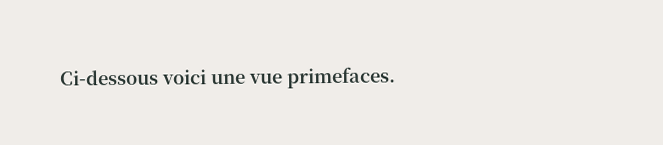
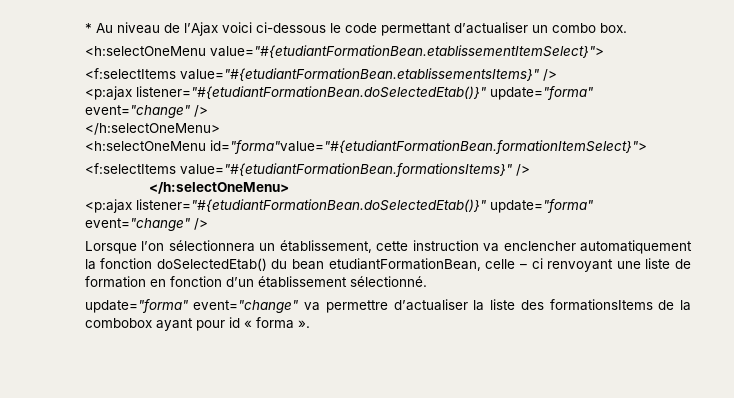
[59,66,396,89] Ci-dessous voici une vue primefaces. -> [84,22,627,36] [84,45,604,58] [84,68,557,81] [84,86,593,100] [84,105,208,118] [84,123,220,135] [84,140,647,154] [84,163,530,177] [149,182,290,194] [84,199,593,213] [84,218,208,231] [84,240,692,254] [84,258,692,272] [84,276,427,288] [84,299,691,313] [84,317,310,331] * Au niveau de l’Ajax voici ci-dessous le code permettant d’actualiser un combo box. // <h:selectOneMenu value="#{etudiantFormationBean.etablissementItemSelect}"> // <f:selectItems value="#{etudiantFormationBean.etablissementsItems}" /> // <p:ajax listener="#{etudiantFormationBean.doSelectedEtab()}" update="forma" event="change" /> // </h:selectOneMenu> // <h:selectOneMenu id="forma"value="#{etudiantFormationBean.formationItemSelect}"> // <f:selectItems value="#{etudiantFormationBean.formationsItems}" /> // </h:selectOneMenu> // <p:ajax listener="#{etudiantFormationBean.doSelectedEtab()}" update="forma" event="change" /> // Lorsque l’on sélectionnera un établissement, cette instruction va enclencher automatiquement la fonction doSelectedEtab() du bean etudiantFormationBean, celle – ci renvoyant une liste de formation en fonction d’un établissement sélectionné. // update="forma" event="change" va permettre d’actualiser la liste des formationsItems de la combobox ayant pour id « forma ».

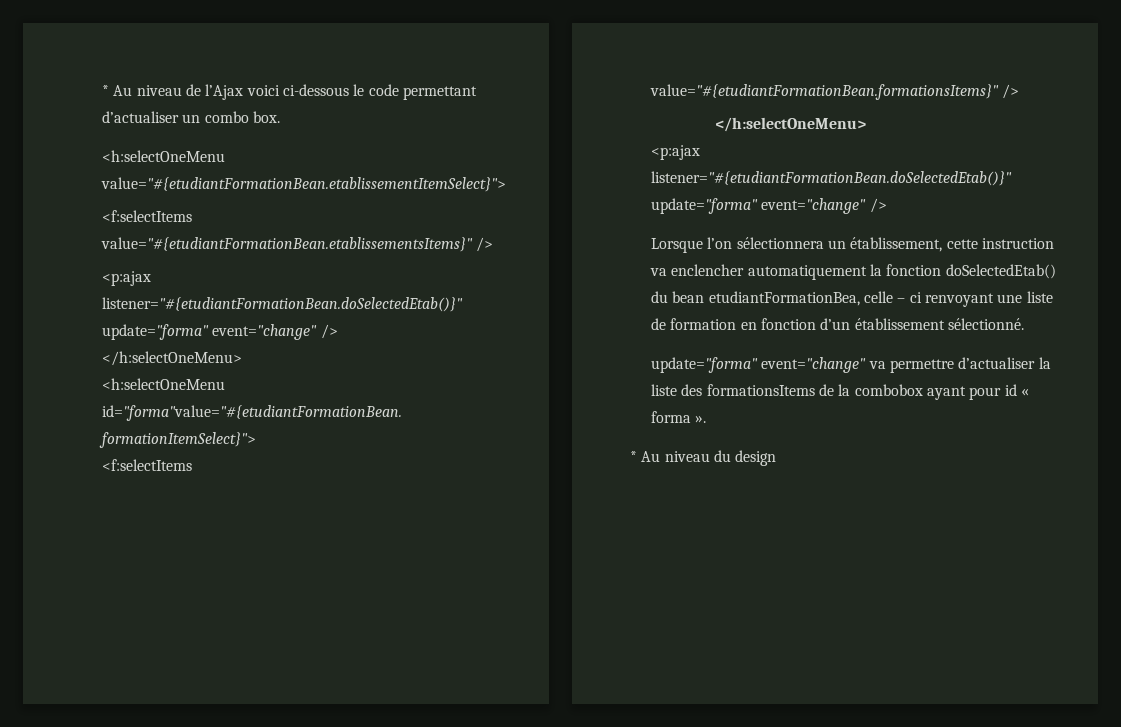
[328,258,481,271] etudiantFormationBean, -> [708,291,860,306] etudiantFormationBea,
(310, 324) none -> [630,450,777,466] // * Au niveau du design

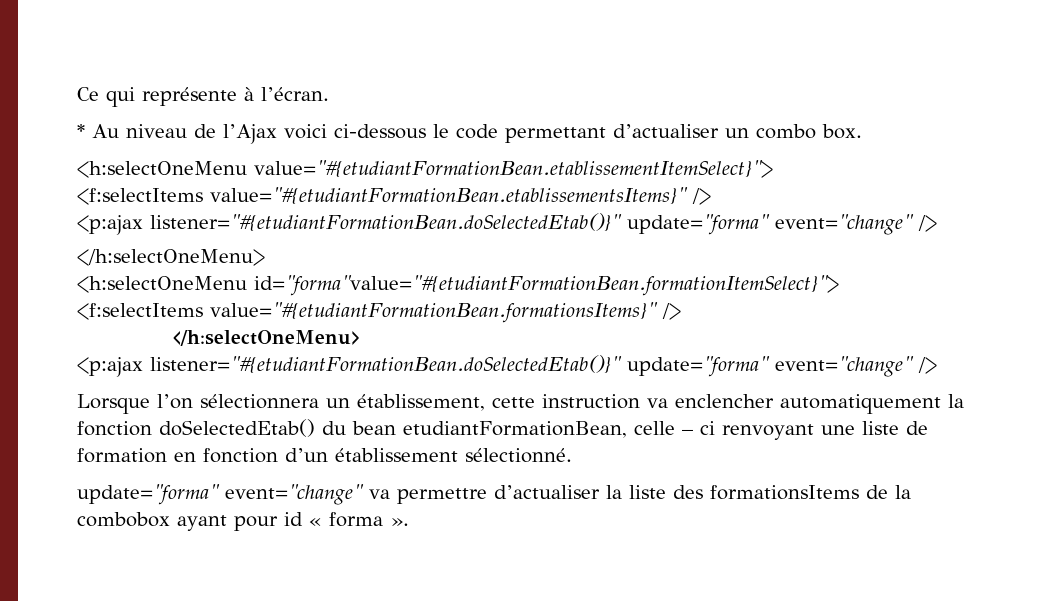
(102, 90) none -> [77,87,330,107] Ce qui représente à l’écran. //
[708,291,860,306] etudiantFormationBea, -> [403,421,628,438] etudiantFormationBean,
[630,450,777,466] // * Au niveau du design -> (410, 522) none

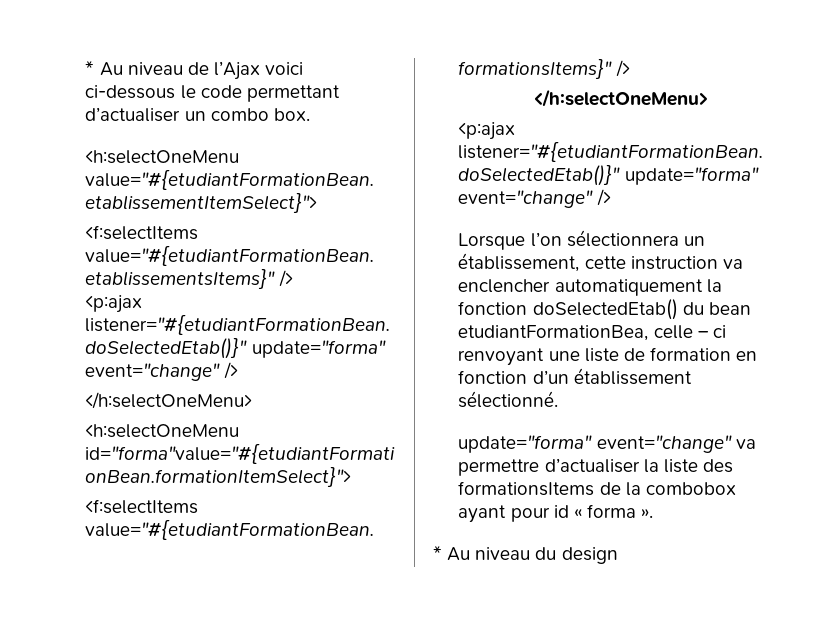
[77,87,330,107] Ce qui représente à l’écran. // -> (85, 68) none
[403,421,628,438] etudiantFormationBean, -> [458,325,649,341] etudiantFormationBea,
(410, 522) none -> [433,546,618,564] // * Au niveau du design

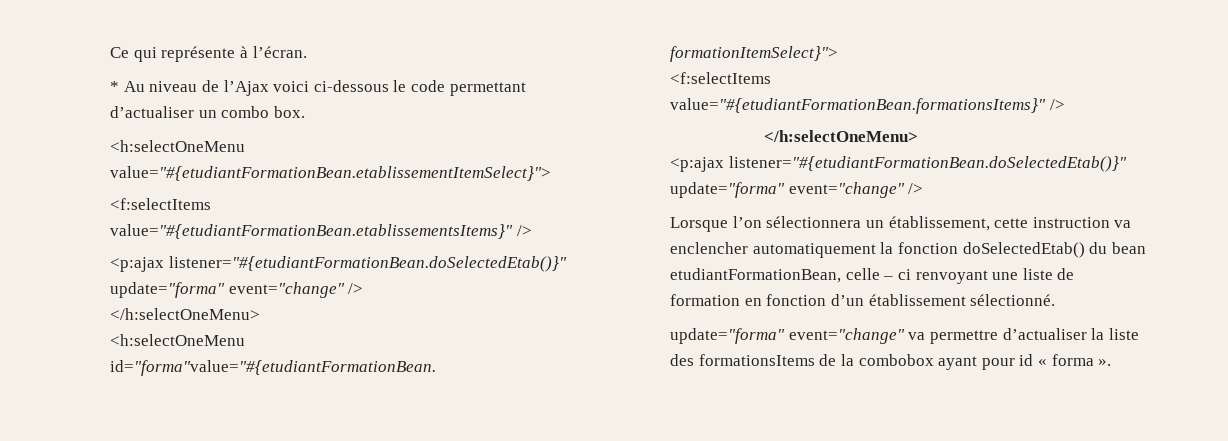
(85, 68) none -> [110,46,307,62] Ce qui représente à l’écran. //
[458,325,649,341] etudiantFormationBea, -> [670,268,842,283] etudiantFormationBean,
[433,546,618,564] // * Au niveau du design -> (1112, 362) none

